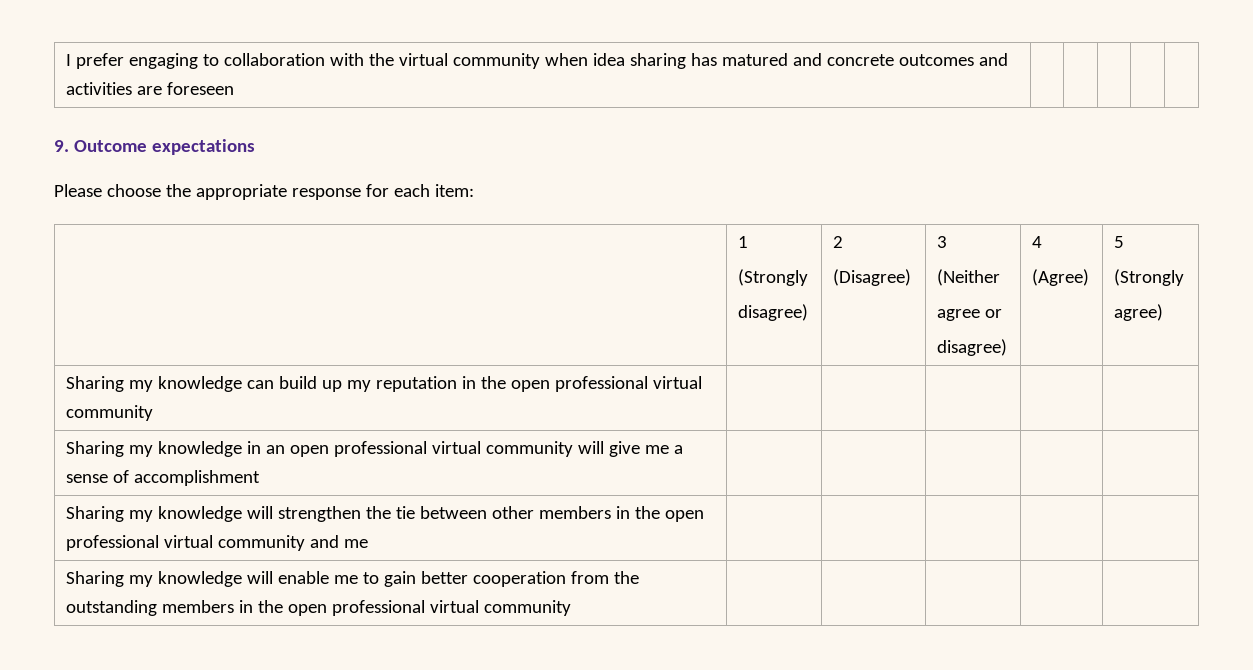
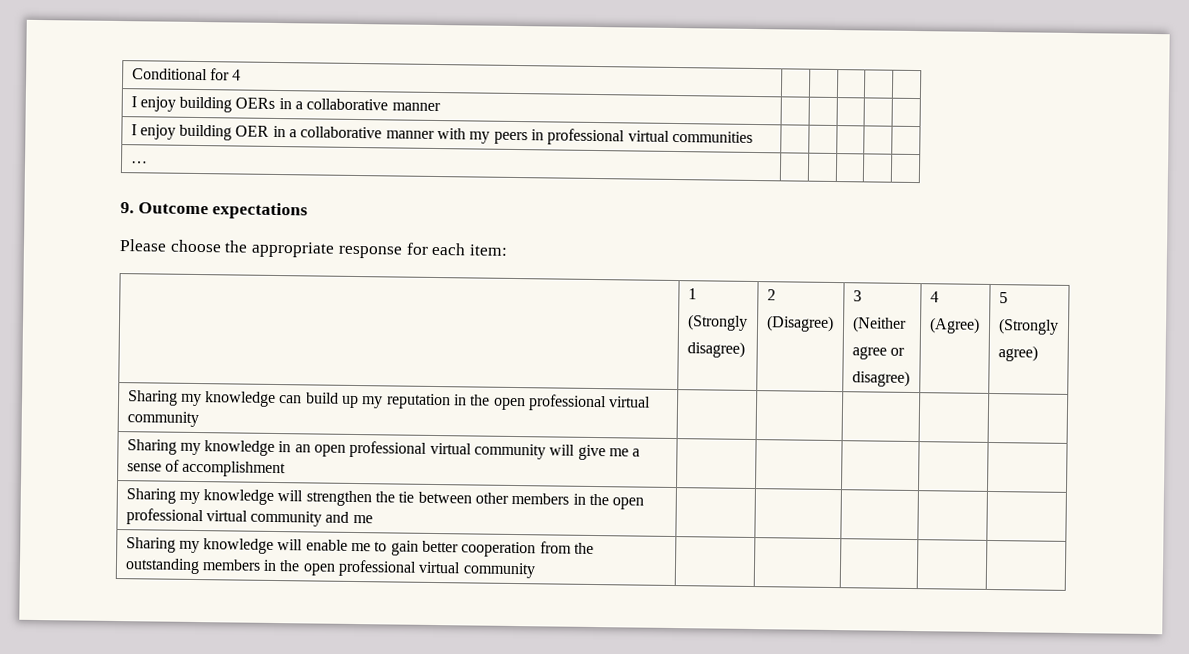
[66,53,1009,69] [66,82,235,95] I prefer engaging to collaboration with the virtual community when idea sharing has matured and concrete outcomes and activities are foreseen -> [131,68,242,81] [130,96,441,113] [130,124,754,146] [130,161,148,164] Conditional for 4 | | | | | // I enjoy building OERs in a collaborative manner | | | | | // I enjoy building OER in a collaborative manner with my peers in professional virtual communities | | | | | // …

